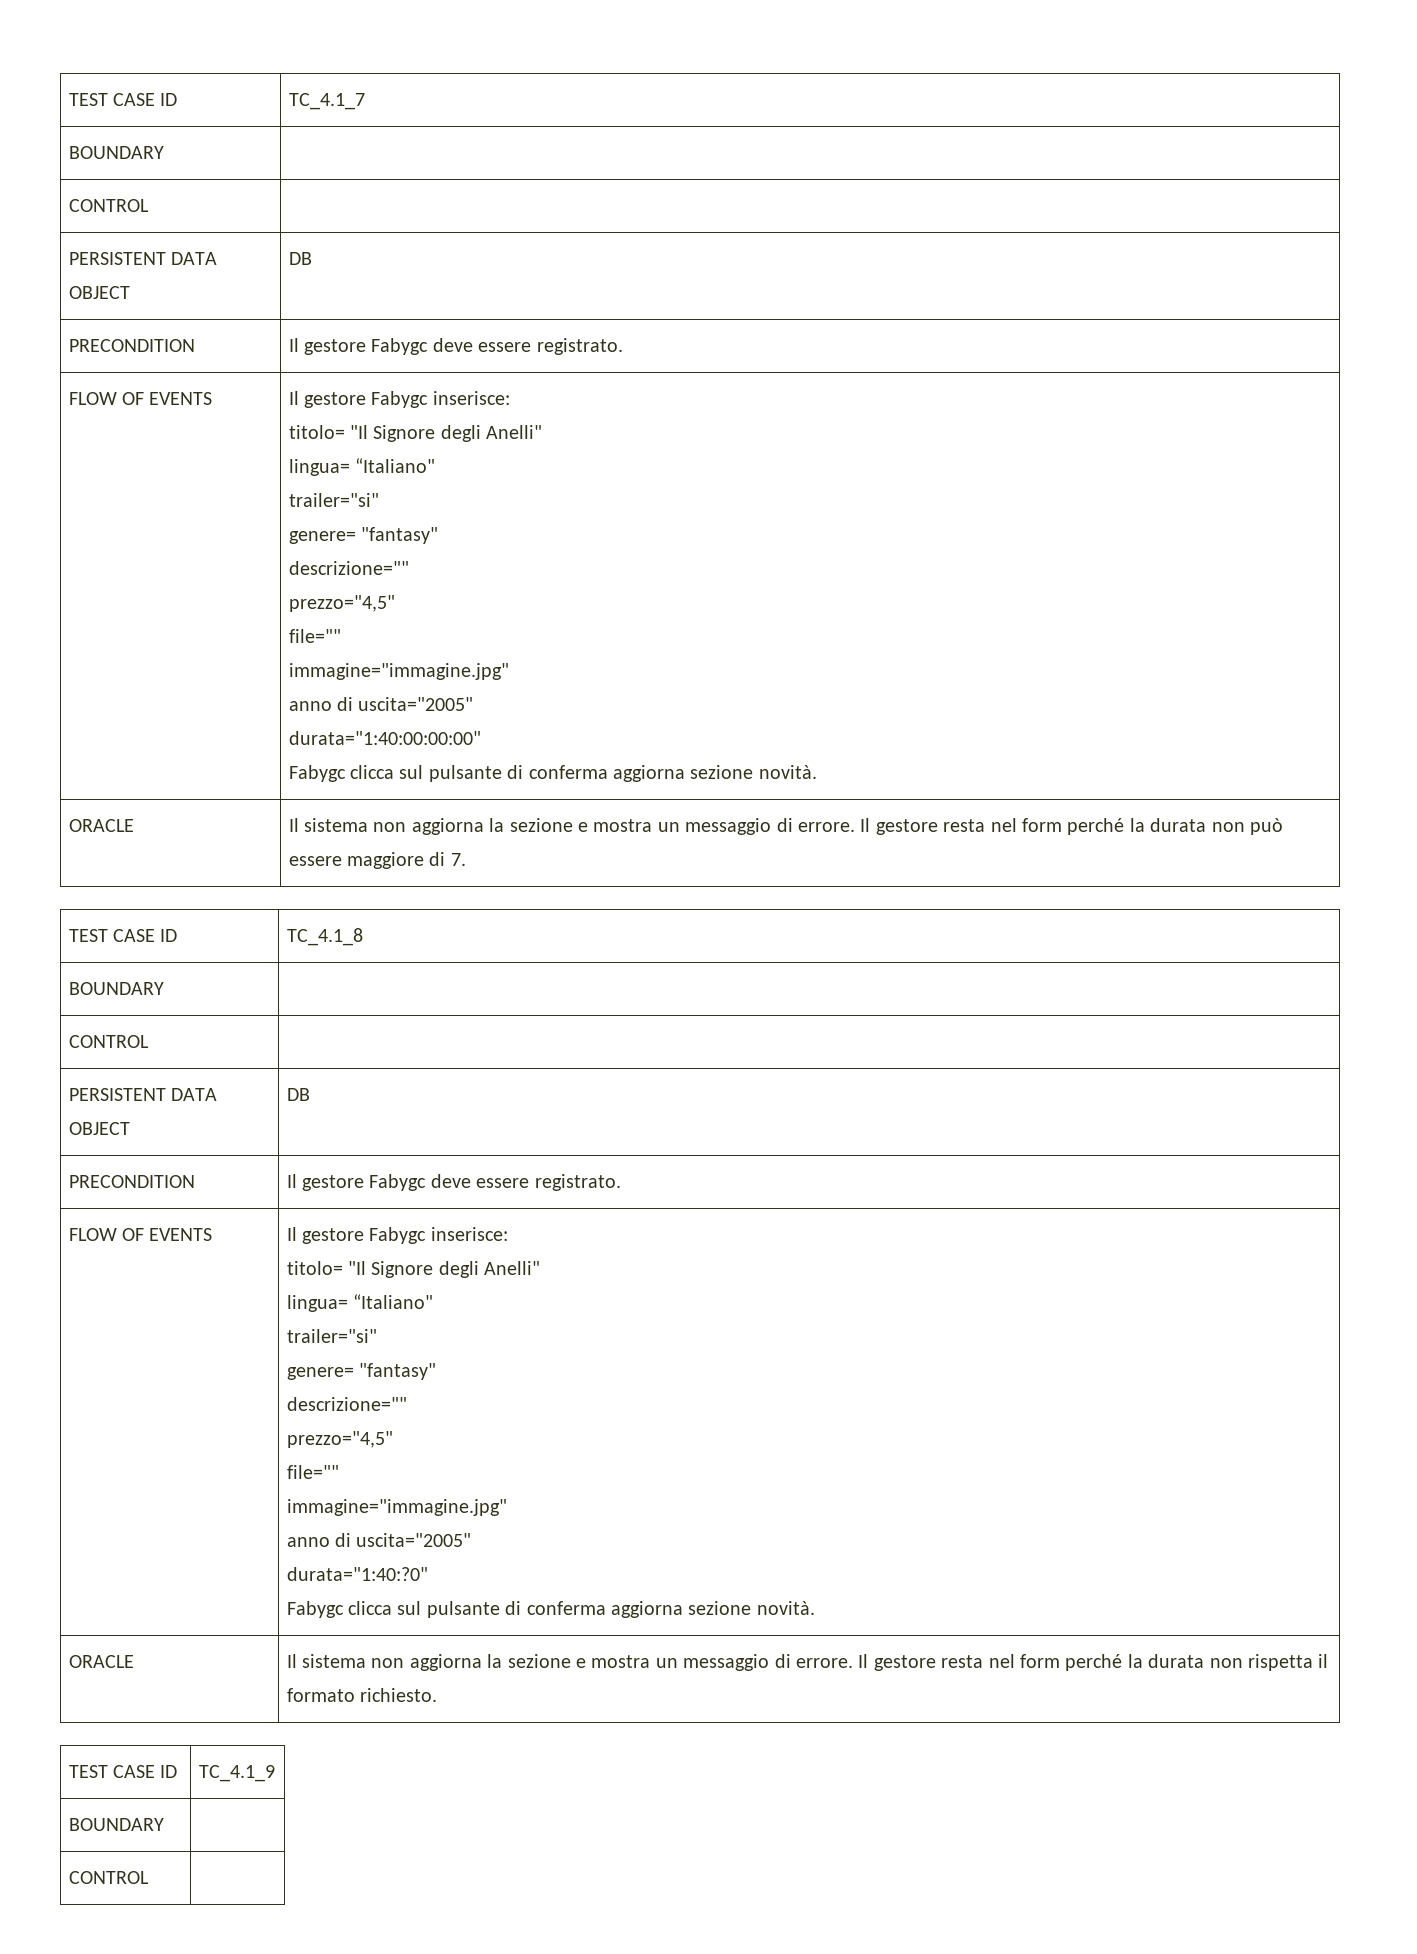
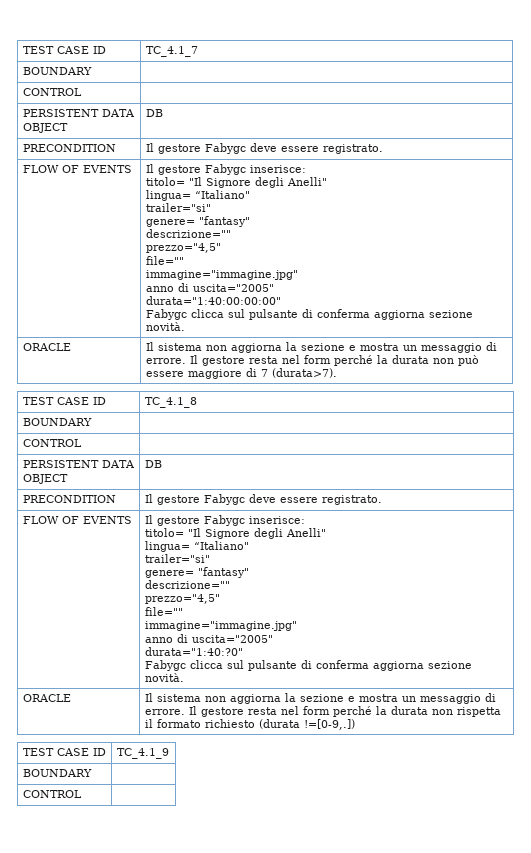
[450,853,466,866] 7. -> [260,368,337,378] 7 (durata>7).
[360,1688,438,1702] richiesto. -> [204,719,355,730] richiesto (durata !=[0-9,.])

